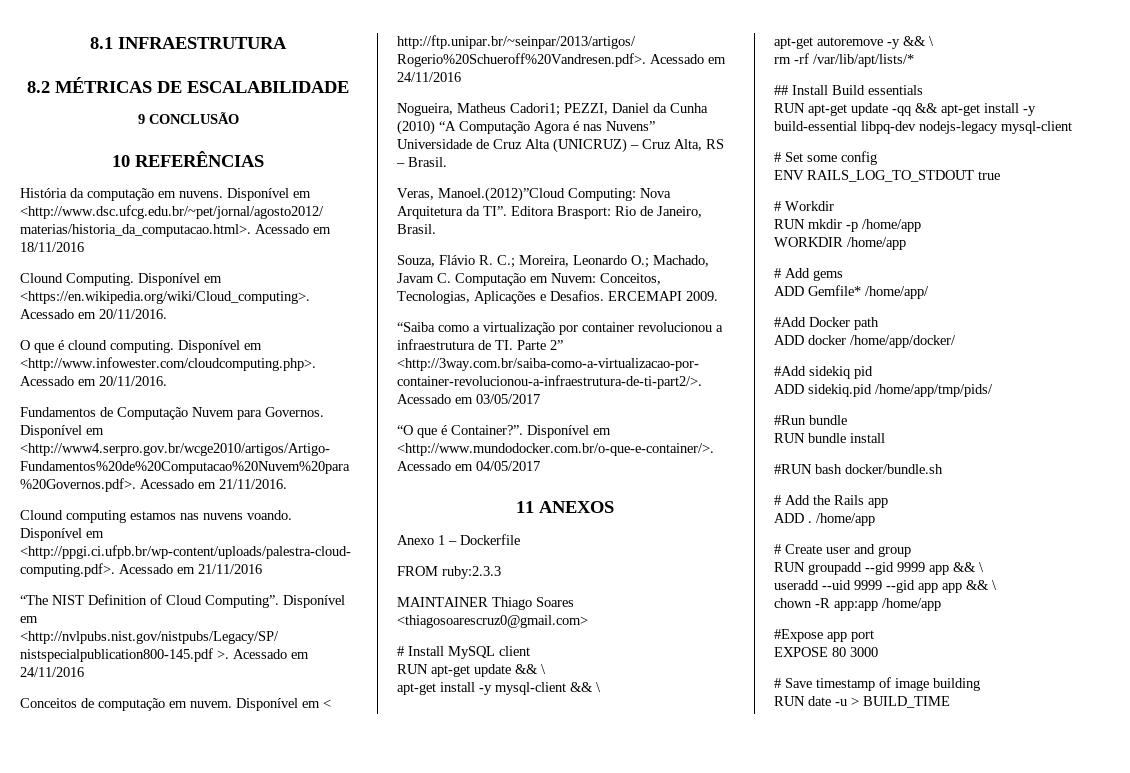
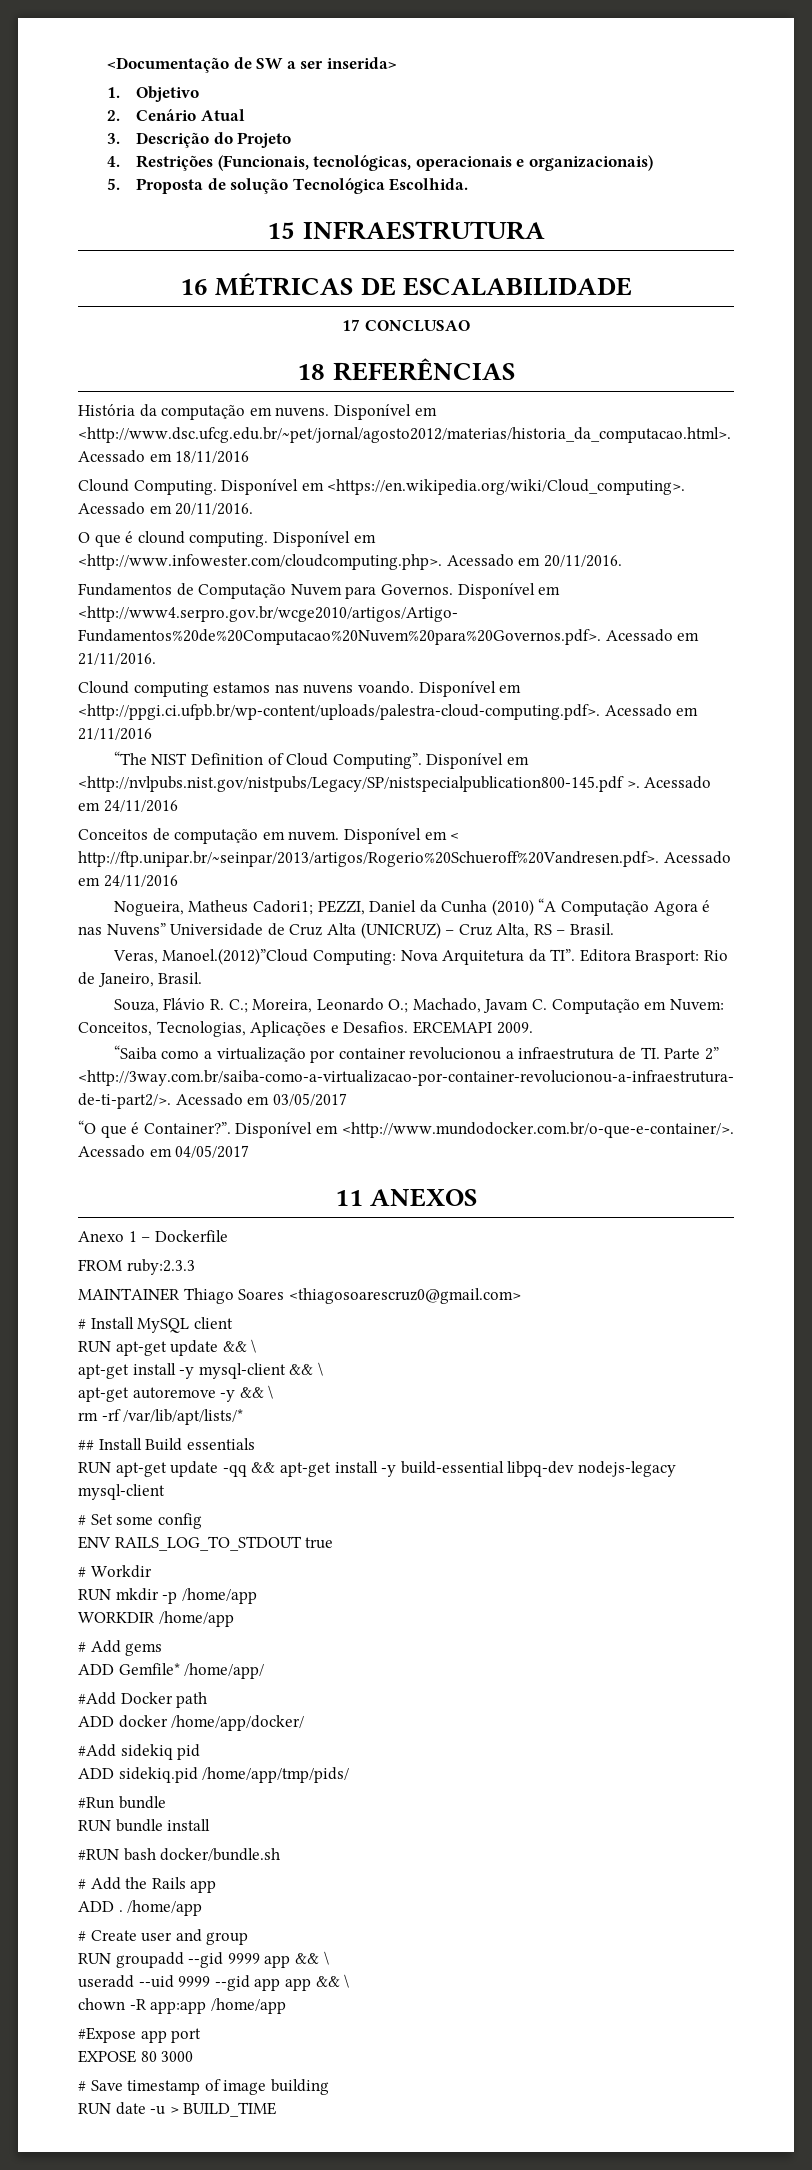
[90,37,113,49] 8.1 -> [106,57,397,73] [106,86,199,102] [106,109,245,121] [106,132,292,148] [106,155,653,171] [106,178,469,194] [267,222,296,239] <Documentação de SW a ser inserida> // 1. Objetivo // 2. Cenário Atual // 3. Descrição do Projeto // 4. Restrições (Funcionais, tecnológicas, operacionais e organizacionais) // 5. Proposta de solução Tecnológica Escolhida. // 15
[27,81,50,93] 8.2 -> [180,279,209,295] 16
[137,112,239,124] [112,155,130,167] 9 CONCLUSÃO // 10 -> [342,319,470,332] [297,364,326,380] 17 CONCLUSAO // 18

